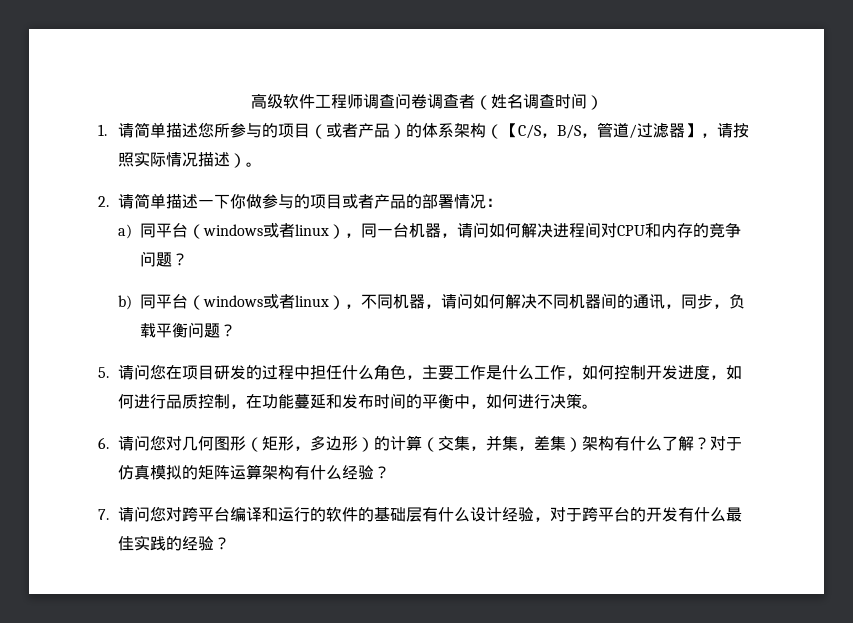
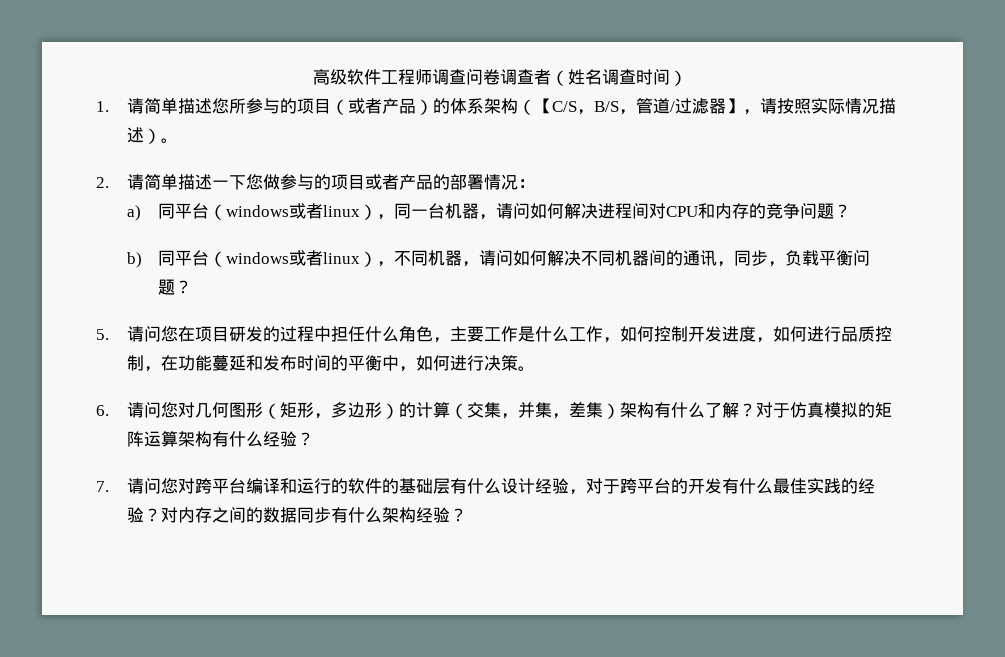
[230,194,247,209] 你 -> [245,174,263,190] 您
(231, 543) none -> [160,507,467,523] 对内存之间的数据同步有什么架构经验？

